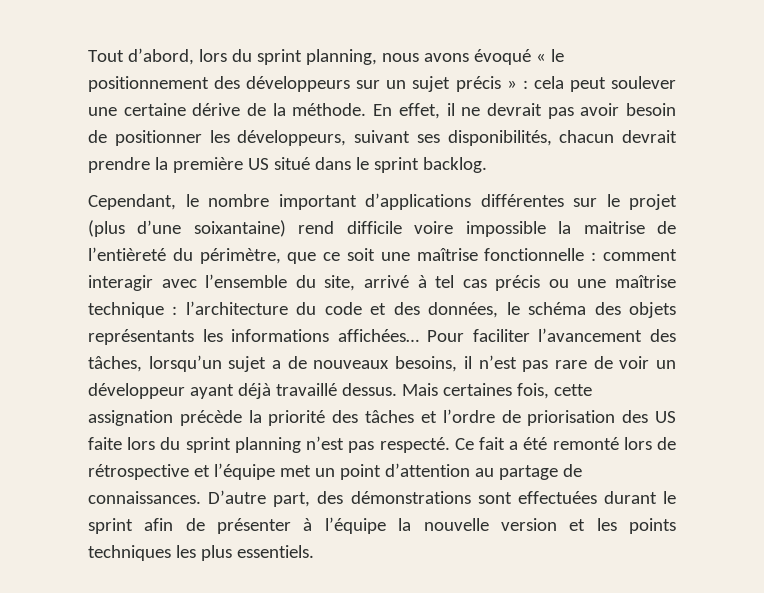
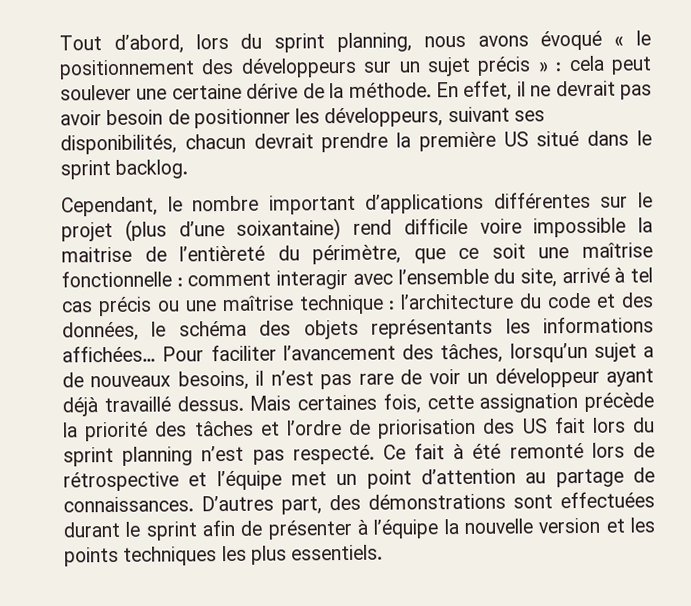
[88,437,122,450] faite -> [553,416,586,434] fait
[509,441,519,450] a -> [453,443,465,460] à
[208,490,267,504] D’autre -> [201,495,274,512] D’autres

